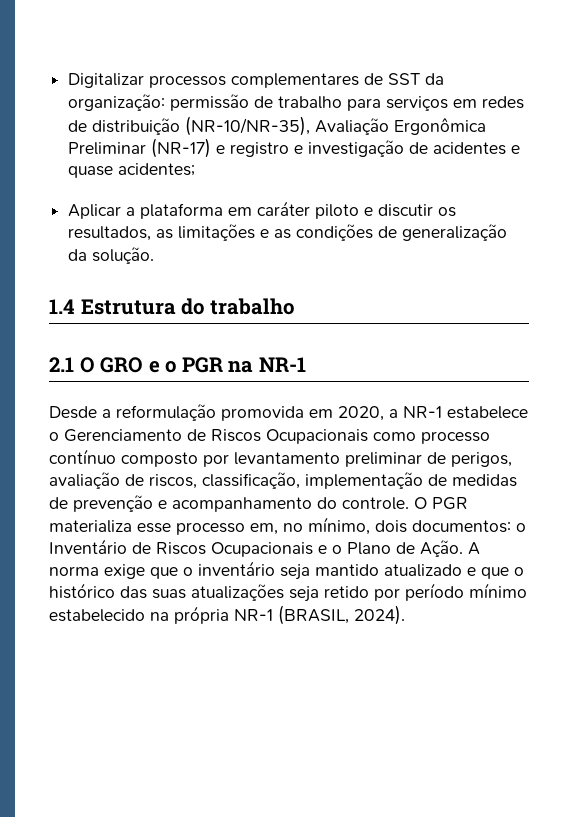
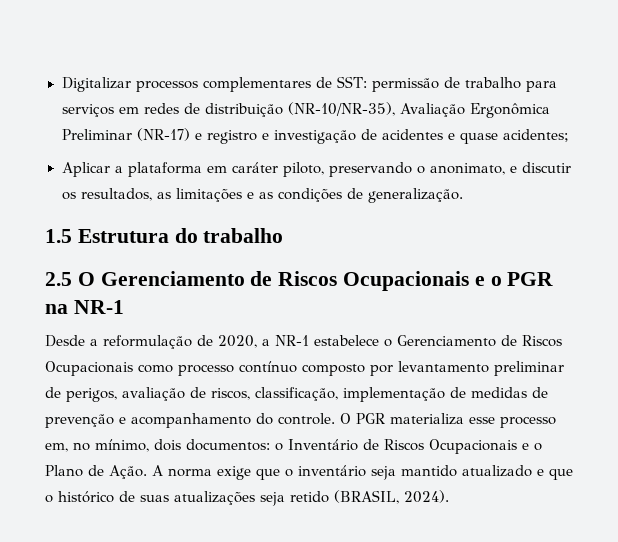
[388,73,445,85] [68,94,166,111] SST da organização: -> [336,76,367,88] SST:
[315,204,360,219] piloto -> [282,162,505,177] piloto, preservando o anonimato,
[402,224,508,241] [68,247,155,264] [49,299,75,314] generalização da solução. // 1.4 -> [367,188,463,203] [45,229,72,243] generalização. // 1.5
[49,357,144,373] 2.1 O GRO -> [45,271,470,291] 2.5 O Gerenciamento de Riscos Ocupacionais
[221,406,333,421] promovida em -> [197,335,213,346] de
[120,586,147,599] das -> [119,491,135,502] de
[374,583,527,601] [49,606,273,624] por período mínimo estabelecido na própria NR-1 -> (329, 497) none

